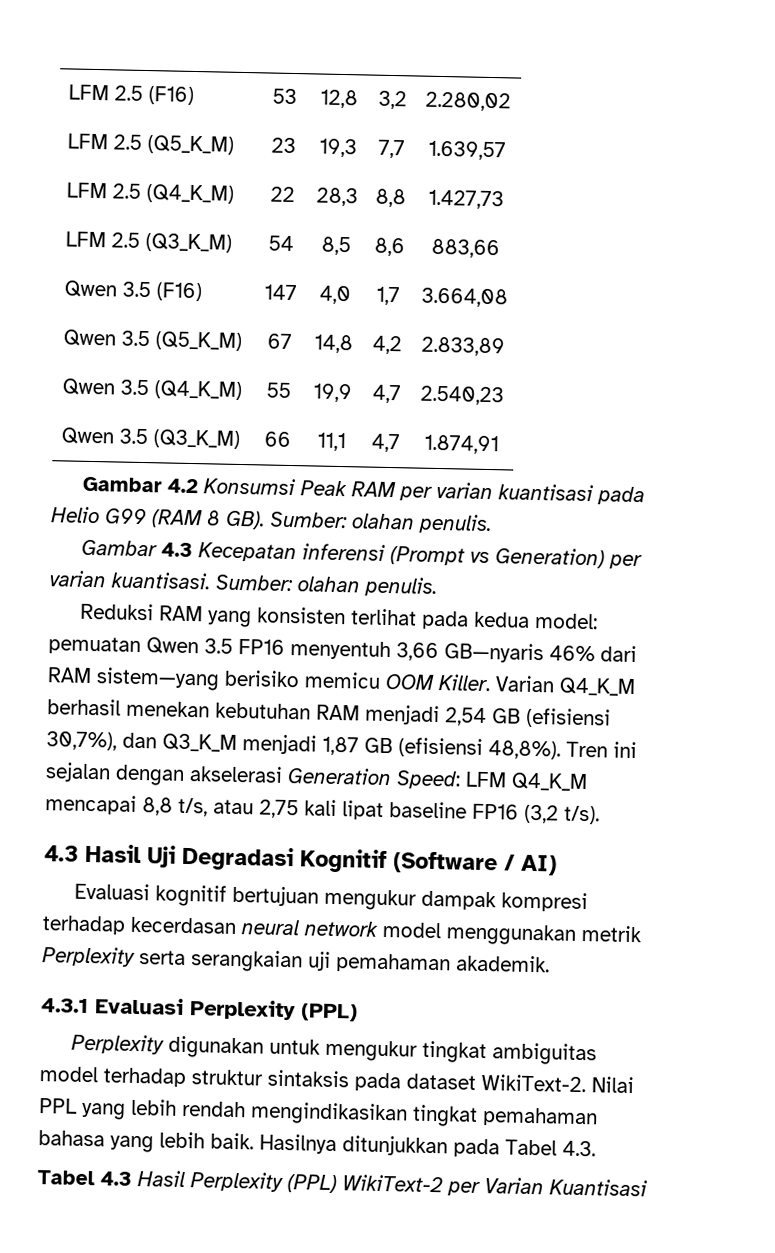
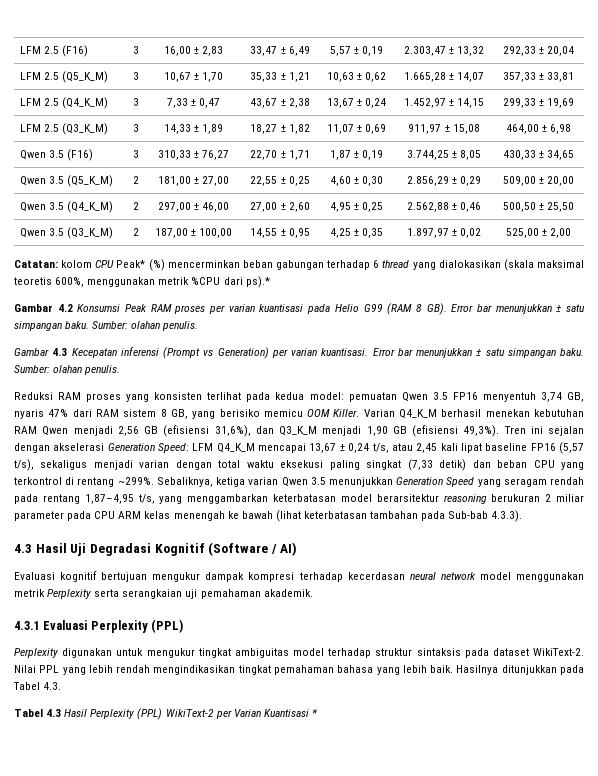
[271,88,297,105] [319,89,358,109] [377,90,407,110] [425,91,511,112] [66,133,234,155] [270,137,296,154] [318,138,357,158] [377,139,405,159] [428,140,506,161] [65,182,234,204] [269,186,295,203] [315,187,358,207] [374,188,406,208] [428,189,504,210] [64,231,232,253] [268,235,294,252] [320,236,351,256] [373,237,405,257] [430,238,500,259] [63,280,202,302] [263,284,297,301] [318,285,351,305] [376,286,400,306] [420,287,508,308] [62,329,242,351] [266,333,292,350] [314,334,353,354] [372,335,402,355] [421,336,505,357] [61,378,242,400] [265,382,291,398] [313,383,352,403] [371,384,401,404] [420,385,504,406] [60,427,240,449] [263,431,291,448] [317,432,346,452] [370,433,400,453] [423,434,499,455] 53 | 12,8 | 3,2 | 2.280,02 // LFM 2.5 (Q5_K_M) | 23 | 19,3 | 7,7 | 1.639,57 // LFM 2.5 (Q4_K_M) | 22 | 28,3 | 8,8 | 1.427,73 // LFM 2.5 (Q3_K_M) | 54 | 8,5 | 8,6 | 883,66 // Qwen 3.5 (F16) | 147 | 4,0 | 1,7 | 3.664,08 // Qwen 3.5 (Q5_K_M) | 67 | 14,8 | 4,2 | 2.833,89 // Qwen 3.5 (Q4_K_M) | 55 | 19,9 | 4,7 | 2.540,23 // Qwen 3.5 (Q3_K_M) | 66 | 11,1 | 4,7 | 1.874,91 -> [133,46,139,54] [163,46,224,56] [250,46,310,56] [329,46,384,56] [403,46,485,56] [502,46,575,56] [19,71,109,83] [133,72,139,80] [163,72,224,82] [250,72,310,82] [326,72,387,82] [403,72,485,82] [502,72,575,82] [19,97,109,109] [133,98,139,106] [166,98,221,108] [250,98,310,108] [326,98,387,108] [403,98,485,108] [502,98,575,108] [19,123,109,135] [133,124,139,132] [163,124,224,134] [250,124,310,134] [326,124,387,134] [408,124,480,134] [505,124,572,134] [19,149,94,161] [133,150,139,158] [157,150,230,160] [250,150,310,160] [329,150,384,160] [406,150,482,160] [502,150,575,160] [19,175,114,187] [133,176,139,184] [157,176,230,186] [250,176,310,186] [329,176,384,186] [406,176,482,186] [502,176,575,186] [19,201,114,213] [133,202,139,210] [157,202,230,212] [250,202,310,212] [329,202,384,212] [406,202,482,212] [502,202,575,212] [19,227,114,239] [133,228,139,236] [154,228,233,238] [250,228,310,238] [329,228,384,238] [406,228,482,238] [505,228,572,238] [14,259,585,271] [14,276,270,288] 3 | 16,00 ± 2,83 | 33,47 ± 6,49 | 5,57 ± 0,19 | 2.303,47 ± 13,32 | 292,33 ± 20,04 // LFM 2.5 (Q5_K_M) | 3 | 10,67 ± 1,70 | 35,33 ± 1,21 | 10,63 ± 0,62 | 1.665,28 ± 14,07 | 357,33 ± 33,81 // LFM 2.5 (Q4_K_M) | 3 | 7,33 ± 0,47 | 43,67 ± 2,38 | 13,67 ± 0,24 | 1.452,97 ± 14,15 | 299,33 ± 19,69 // LFM 2.5 (Q3_K_M) | 3 | 14,33 ± 1,89 | 18,27 ± 1,82 | 11,07 ± 0,69 | 911,97 ± 15,08 | 464,00 ± 6,98 // Qwen 3.5 (F16) | 3 | 310,33 ± 76,27 | 22,70 ± 1,71 | 1,87 ± 0,19 | 3.744,25 ± 8,05 | 430,33 ± 34,65 // Qwen 3.5 (Q5_K_M) | 2 | 181,00 ± 27,00 | 22,55 ± 0,25 | 4,60 ± 0,30 | 2.856,29 ± 0,29 | 509,00 ± 20,00 // Qwen 3.5 (Q4_K_M) | 2 | 297,00 ± 46,00 | 27,00 ± 2,60 | 4,95 ± 0,25 | 2.562,88 ± 0,46 | 500,50 ± 25,50 // Qwen 3.5 (Q3_K_M) | 2 | 187,00 ± 100,00 | 14,55 ± 0,95 | 4,25 ± 0,35 | 1.897,97 ± 0,02 | 525,00 ± 2,00 // Catatan: kolom CPU Peak* (%) mencerminkan beban gabungan terhadap 6 thread yang dialokasikan (skala maksimal teoretis 600%, menggunakan metrik %CPU dari ps).*
(397, 489) none -> [174,305,206,314] proses
(265, 520) none -> [451,304,585,314] [14,321,90,331] Error bar menunjukkan ± satu simpangan baku.
(211, 580) none -> [372,348,584,358] Error bar menunjukkan ± satu simpangan baku.
(204, 613) none -> [86,393,122,402] proses
[396,642,637,664] [47,667,220,691] 3,66 GB—nyaris 46% dari RAM sistem—yang -> [540,392,584,402] [14,409,216,419] 3,74 GB, nyaris 47% dari RAM sistem 8 GB, yang
[365,704,611,729] [46,731,117,751] menjadi 2,54 GB (efisiensi 30,7%), -> [42,425,251,437] Qwen menjadi 2,56 GB (efisiensi 31,6%),
[322,736,561,760] 1,87 GB (efisiensi 48,8%). -> [366,425,500,437] 1,90 GB (efisiensi 49,3%).
[142,797,173,816] 8,8 -> [309,443,370,453] 13,67 ± 0,24
[259,799,299,819] 2,75 -> [416,443,438,453] 2,45
[524,804,600,825] (3,2 t/s). -> [559,442,585,454] [14,459,584,471] [14,477,585,487] [14,494,584,504] [14,510,523,522] (5,57 t/s), sekaligus menjadi varian dengan total waktu eksekusi paling singkat (7,33 detik) dan beban CPU yang terkontrol di rentang ~299%. Sebaliknya, ketiga varian Qwen 3.5 menunjukkan Generation Speed yang seragam rendah pada rentang 1,87–4,95 t/s, yang menggambarkan keterbatasan model berarsitektur reasoning berukuran 2 miliar parameter pada CPU ARM kelas menengah ke bawah (lihat keterbatasan tambahan pada Sub-bab 4.3.3).
(648, 1187) none -> [311,709,318,717] *

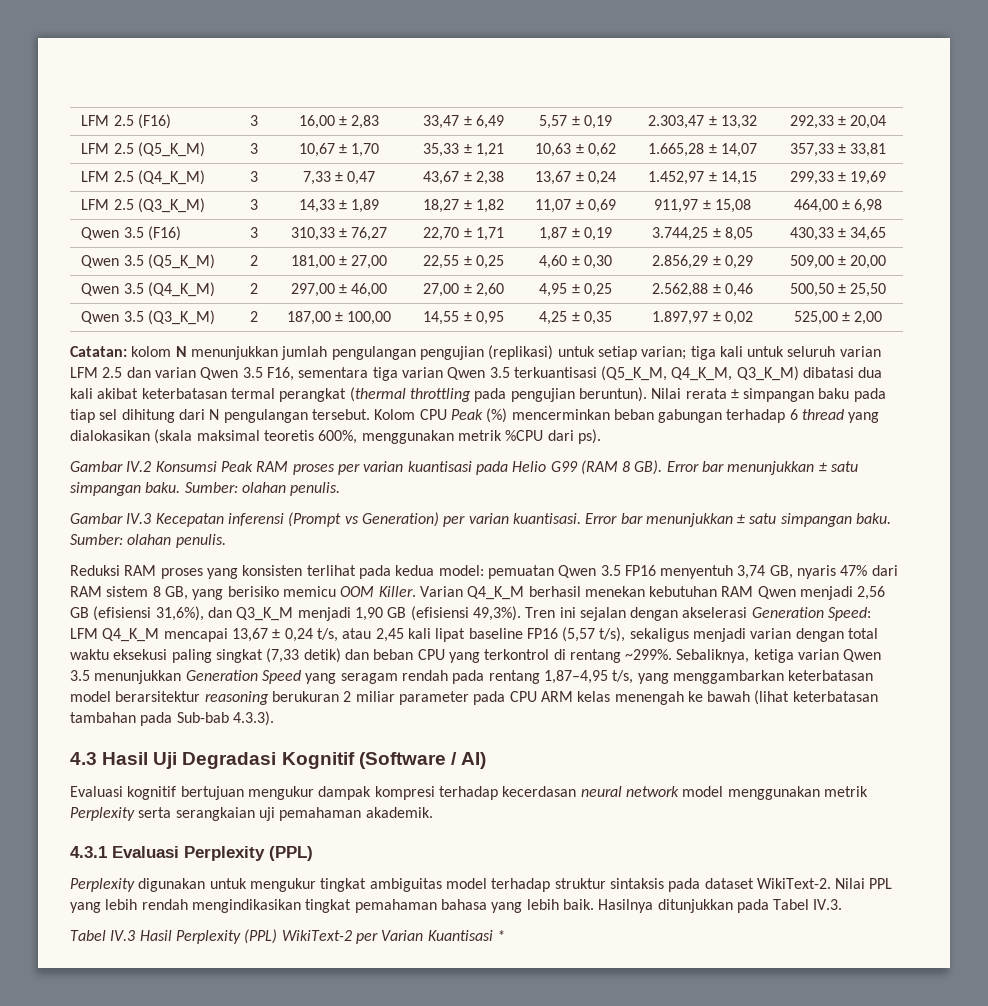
[95,260,146,268] CPU Peak* -> [175,345,881,360] [70,366,883,381] [70,387,886,402] [70,409,483,423] N menunjukkan jumlah pengulangan pengujian (replikasi) untuk setiap varian; tiga kali untuk seluruh varian LFM 2.5 dan varian Qwen 3.5 F16, sementara tiga varian Qwen 3.5 terkuantisasi (Q5_K_M, Q4_K_M, Q3_K_M) dibatasi dua kali akibat keterbatasan termal perangkat (thermal throttling pada pengujian beruntun). Nilai rerata ± simpangan baku pada tiap sel dihitung dari N pengulangan tersebut. Kolom CPU Peak
[245,276,270,288] [14,304,73,312] ps).* // Gambar 4.2 -> [577,429,601,444] [70,461,152,472] ps). // Gambar IV.2
[52,348,68,356] 4.3 -> [126,513,152,524] IV.3
[43,682,62,690] [14,709,62,717] 4.3. // Tabel 4.3 -> [813,899,843,910] [70,930,136,941] IV.3. // Tabel IV.3

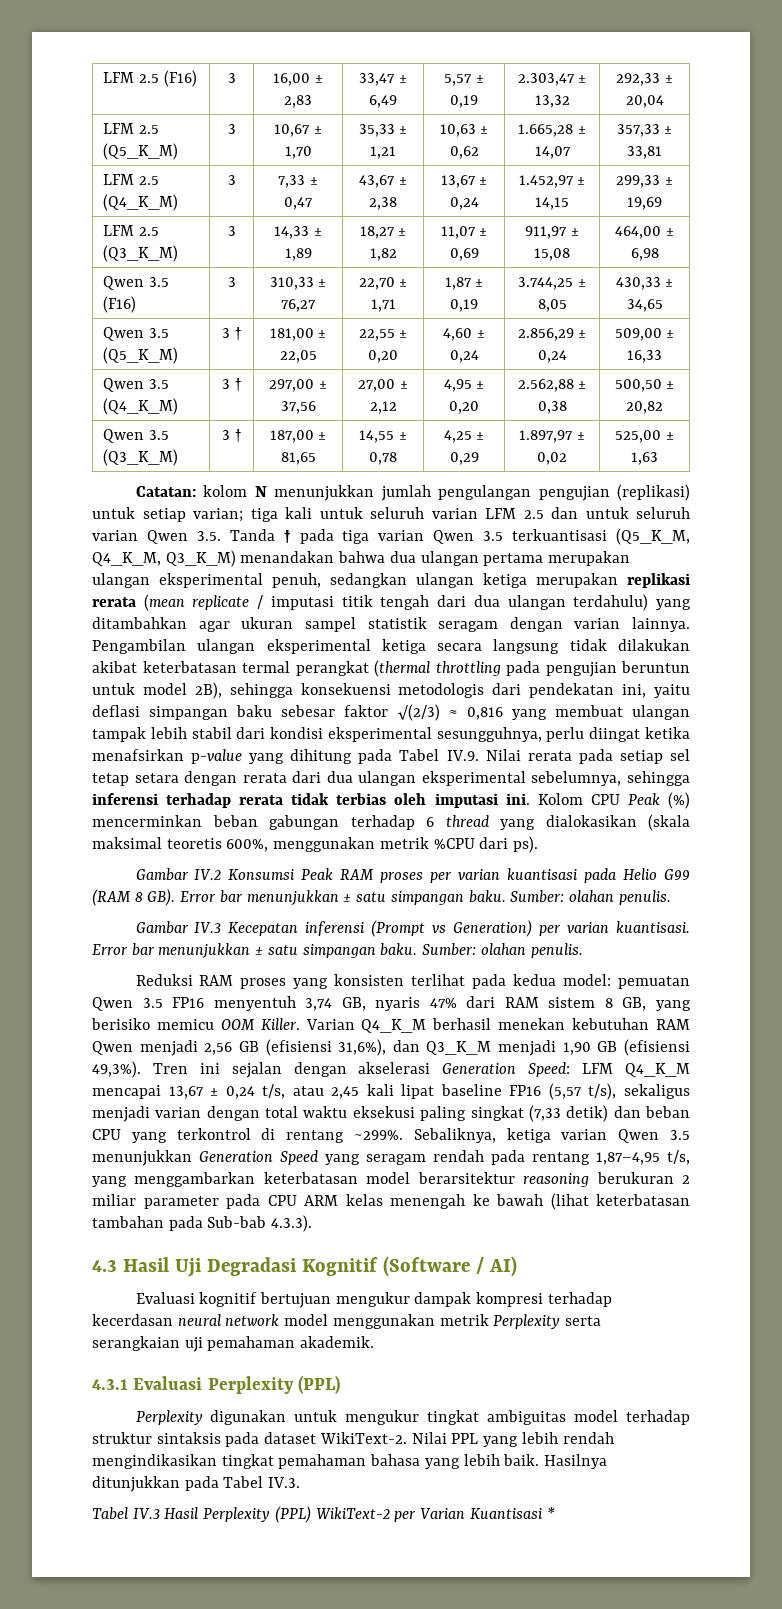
[250,255,258,266] 2 -> [222,327,241,340] 3 †
[351,255,388,269] 27,00 -> [279,350,317,363] 22,05
[475,255,504,269] 0,25 -> [368,350,398,363] 0,20
[583,255,612,269] 0,30 -> [449,350,479,363] 0,24
[724,255,753,269] 0,29 -> [537,350,567,363] 0,24
[850,255,887,269] 20,00 -> [627,350,662,363] 16,33
[250,283,258,294] 2 -> [222,378,241,391] 3 †
[351,283,388,297] 46,00 -> [280,401,316,414] 37,56
[475,283,504,297] 2,60 -> [369,401,397,414] 2,12
[583,283,612,297] 0,25 -> [449,401,479,414] 0,20
[724,283,753,297] 0,46 -> [537,401,567,414] 0,38
[850,283,887,297] 25,50 -> [626,401,663,414] 20,82
[250,311,258,322] 2 -> [222,429,241,442] 3 †
[347,311,392,325] 100,00 -> [280,452,316,465] 81,65
[475,311,504,325] 0,95 -> [369,452,397,465] 0,78
[583,311,612,325] 0,35 -> [449,452,479,465] 0,29
[854,311,883,325] 2,00 -> [631,452,658,465] 1,63
[154,367,369,381] varian Qwen 3.5 F16, sementara -> [585,507,690,519] [92,529,334,544] untuk seluruh varian Qwen 3.5. Tanda † pada
[803,367,883,378] [70,388,93,399] dibatasi dua kali -> [240,551,631,566] [92,573,690,588] [92,594,692,611] [92,617,690,632] [92,639,690,654] menandakan bahwa dua ulangan pertama merupakan ulangan eksperimental penuh, sedangkan ulangan ketiga merupakan replikasi rerata (mean replicate / imputasi titik tengah dari dua ulangan terdahulu) yang ditambahkan agar ukuran sampel statistik seragam dengan varian lainnya. Pengambilan ulangan eksperimental ketiga secara langsung tidak dilakukan
[578,387,886,402] [70,409,370,423] beruntun). Nilai rerata ± simpangan baku pada tiap sel dihitung dari N pengulangan tersebut. -> [621,661,690,673] [92,682,691,699] [92,704,691,721] [92,727,690,742] [92,749,690,764] [92,771,690,786] [92,793,530,808] beruntun untuk model 2B), sehingga konsekuensi metodologis dari pendekatan ini, yaitu deflasi simpangan baku sebesar faktor √(2/3) ≈ 0,816 yang membuat ulangan tampak lebih stabil dari kondisi eksperimental sesungguhnya, perlu diingat ketika menafsirkan p-value yang dihitung pada Tabel IV.9. Nilai rerata pada setiap sel tetap setara dengan rerata dari dua ulangan eksperimental sebelumnya, sehingga inferensi terhadap rerata tidak terbias oleh imputasi ini.

